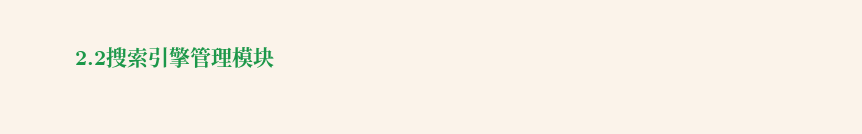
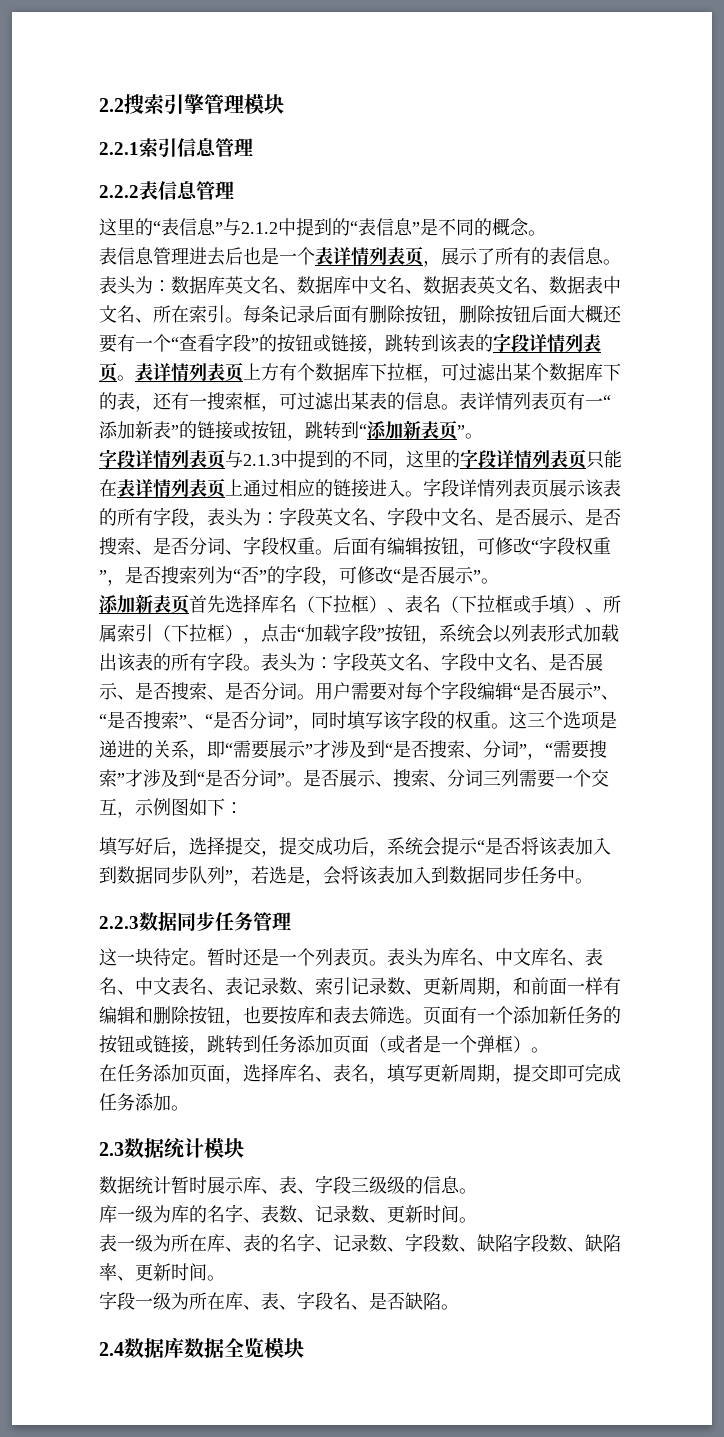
(274, 57) none -> [99,138,253,158] [99,181,234,200] [99,218,546,236] [99,246,621,267] [99,276,621,295] [99,305,622,325] [99,333,601,354] [99,362,621,383] [99,392,611,412] [99,420,483,441] [99,449,622,470] [99,478,621,498] [99,507,621,528] [99,536,611,557] [99,565,499,586] [99,594,621,614] [99,623,619,644] [99,652,603,672] [99,681,619,701] [99,710,617,731] [99,740,607,760] [99,769,609,788] [99,798,243,818] [99,836,611,857] [99,866,593,886] [99,911,291,931] [99,947,603,967] [99,977,621,997] [99,1006,621,1026] [99,1035,549,1055] [99,1063,621,1084] [99,1093,189,1111] [99,1138,244,1158] [99,1175,477,1194] [99,1204,477,1223] [99,1233,621,1252] [99,1263,225,1281] [99,1291,459,1310] [99,1337,304,1358] // 2.2.1索引信息管理 // 2.2.2表信息管理 // 这里的“表信息”与2.1.2中提到的“表信息”是不同的概念。 // 表信息管理进去后也是一个表详情列表页，展示了所有的表信息。表头为：数据库英文名、数据库中文名、数据表英文名、数据表中文名、所在索引。每条记录后面有删除按钮，删除按钮后面大概还要有一个“查看字段”的按钮或链接，跳转到该表的字段详情列表页。表详情列表页上方有个数据库下拉框，可过滤出某个数据库下的表，还有一搜索框，可过滤出某表的信息。表详情列表页有一“添加新表”的链接或按钮，跳转到“添加新表页”。 // 字段详情列表页与2.1.3中提到的不同，这里的字段详情列表页只能在表详情列表页上通过相应的链接进入。字段详情列表页展示该表的所有字段，表头为：字段英文名、字段中文名、是否展示、是否搜索、是否分词、字段权重。后面有编辑按钮，可修改“字段权重”，是否搜索列为“否”的字段，可修改“是否展示”。 // 添加新表页首先选择库名（下拉框）、表名（下拉框或手填）、所属索引（下拉框），点击“加载字段”按钮，系统会以列表形式加载出该表的所有字段。表头为：字段英文名、字段中文名、是否展示、是否搜索、是否分词。用户需要对每个字段编辑“是否展示”、“是否搜索”、“是否分词”，同时填写该字段的权重。这三个选项是递进的关系，即“需要展示”才涉及到“是否搜索、分词”，“需要搜索”才涉及到“是否分词”。是否展示、搜索、分词三列需要一个交互，示例图如下： // 填写好后，选择提交，提交成功后，系统会提示“是否将该表加入到数据同步队列”，若选是，会将该表加入到数据同步任务中。 // 2.2.3数据同步任务管理 // 这一块待定。暂时还是一个列表页。表头为库名、中文库名、表名、中文表名、表记录数、索引记录数、更新周期，和前面一样有编辑和删除按钮，也要按库和表去筛选。页面有一个添加新任务的按钮或链接，跳转到任务添加页面（或者是一个弹框）。 // 在任务添加页面，选择库名、表名，填写更新周期，提交即可完成任务添加。 // 2.3数据统计模块 // 数据统计暂时展示库、表、字段三级级的信息。 // 库一级为库的名字、表数、记录数、更新时间。 // 表一级为所在库、表的名字、记录数、字段数、缺陷字段数、缺陷率、更新时间。 // 字段一级为所在库、表、字段名、是否缺陷。 // 2.4数据库数据全览模块

